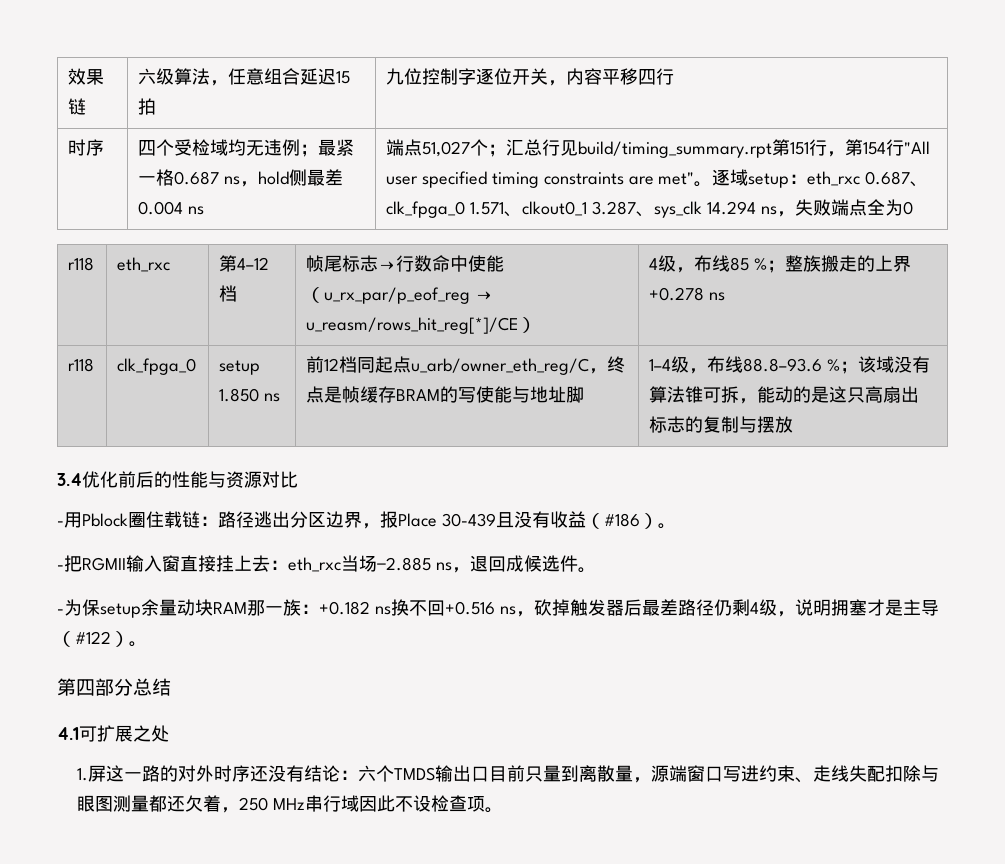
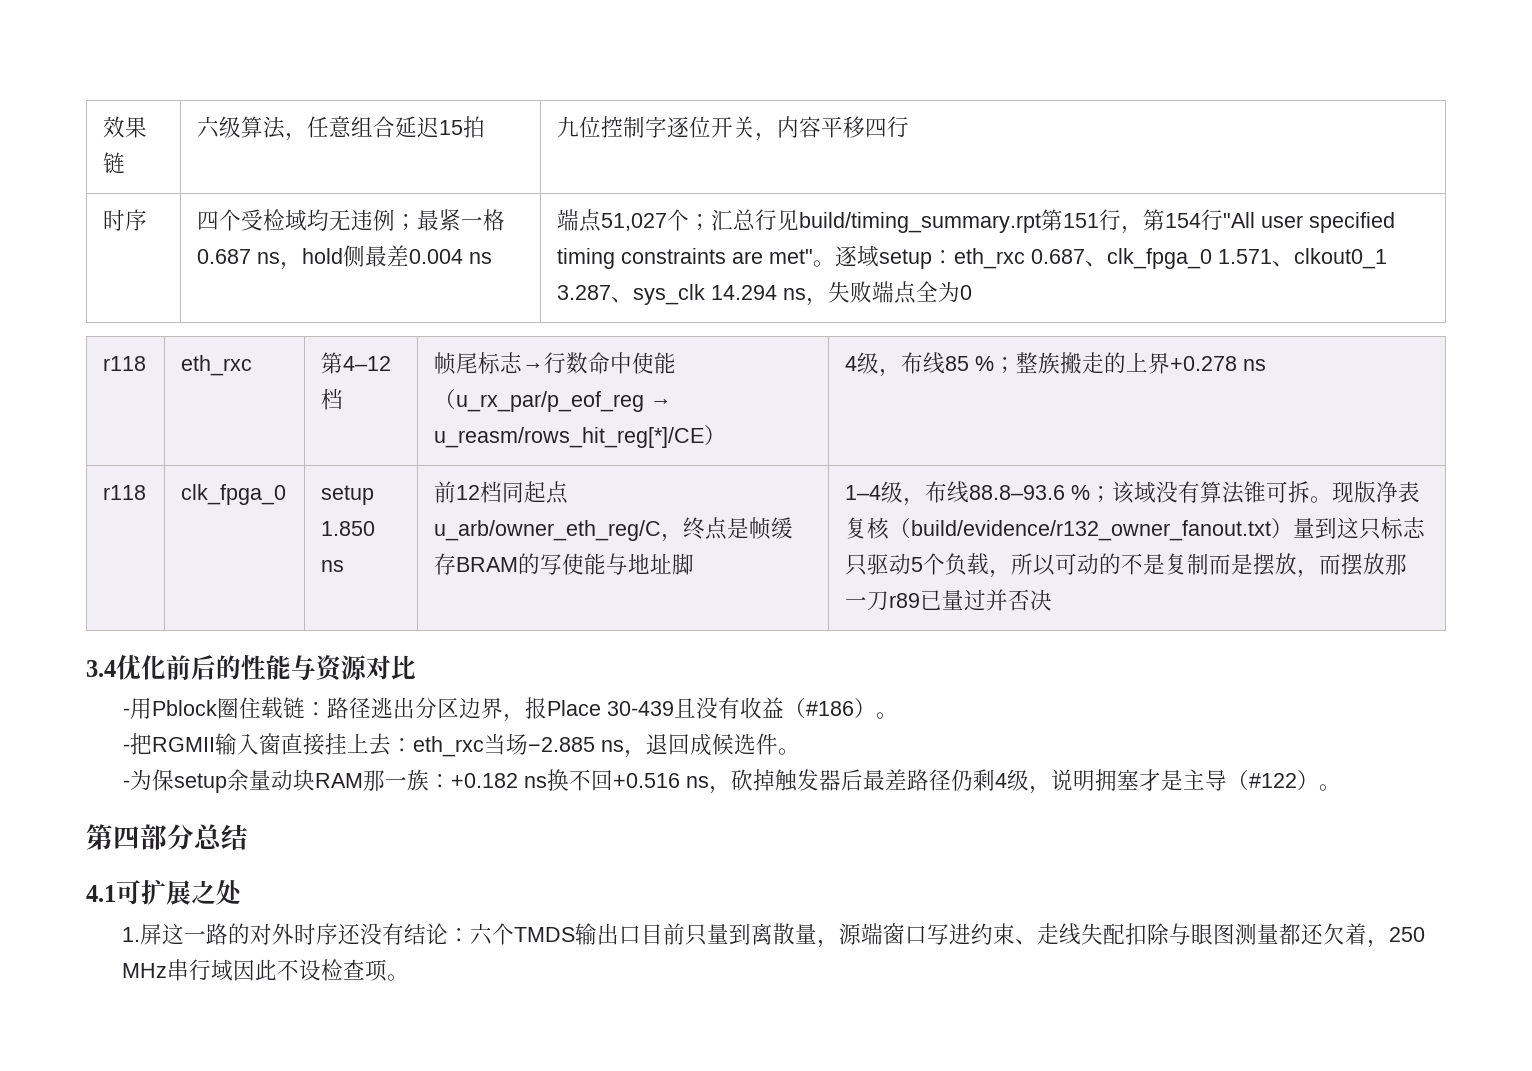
[739,386,920,404] [649,416,794,433] ，能动的是这只高扇出标志的复制与摆放 -> [1310,481,1421,503] [845,517,1427,541] [845,553,1408,578] [845,589,1053,611] 。现版净表复核（build/evidence/r132_owner_fanout.txt）量到这只标志只驱动5个负载，所以可动的不是复制而是摆放，而摆放那一刀r89已量过并否决

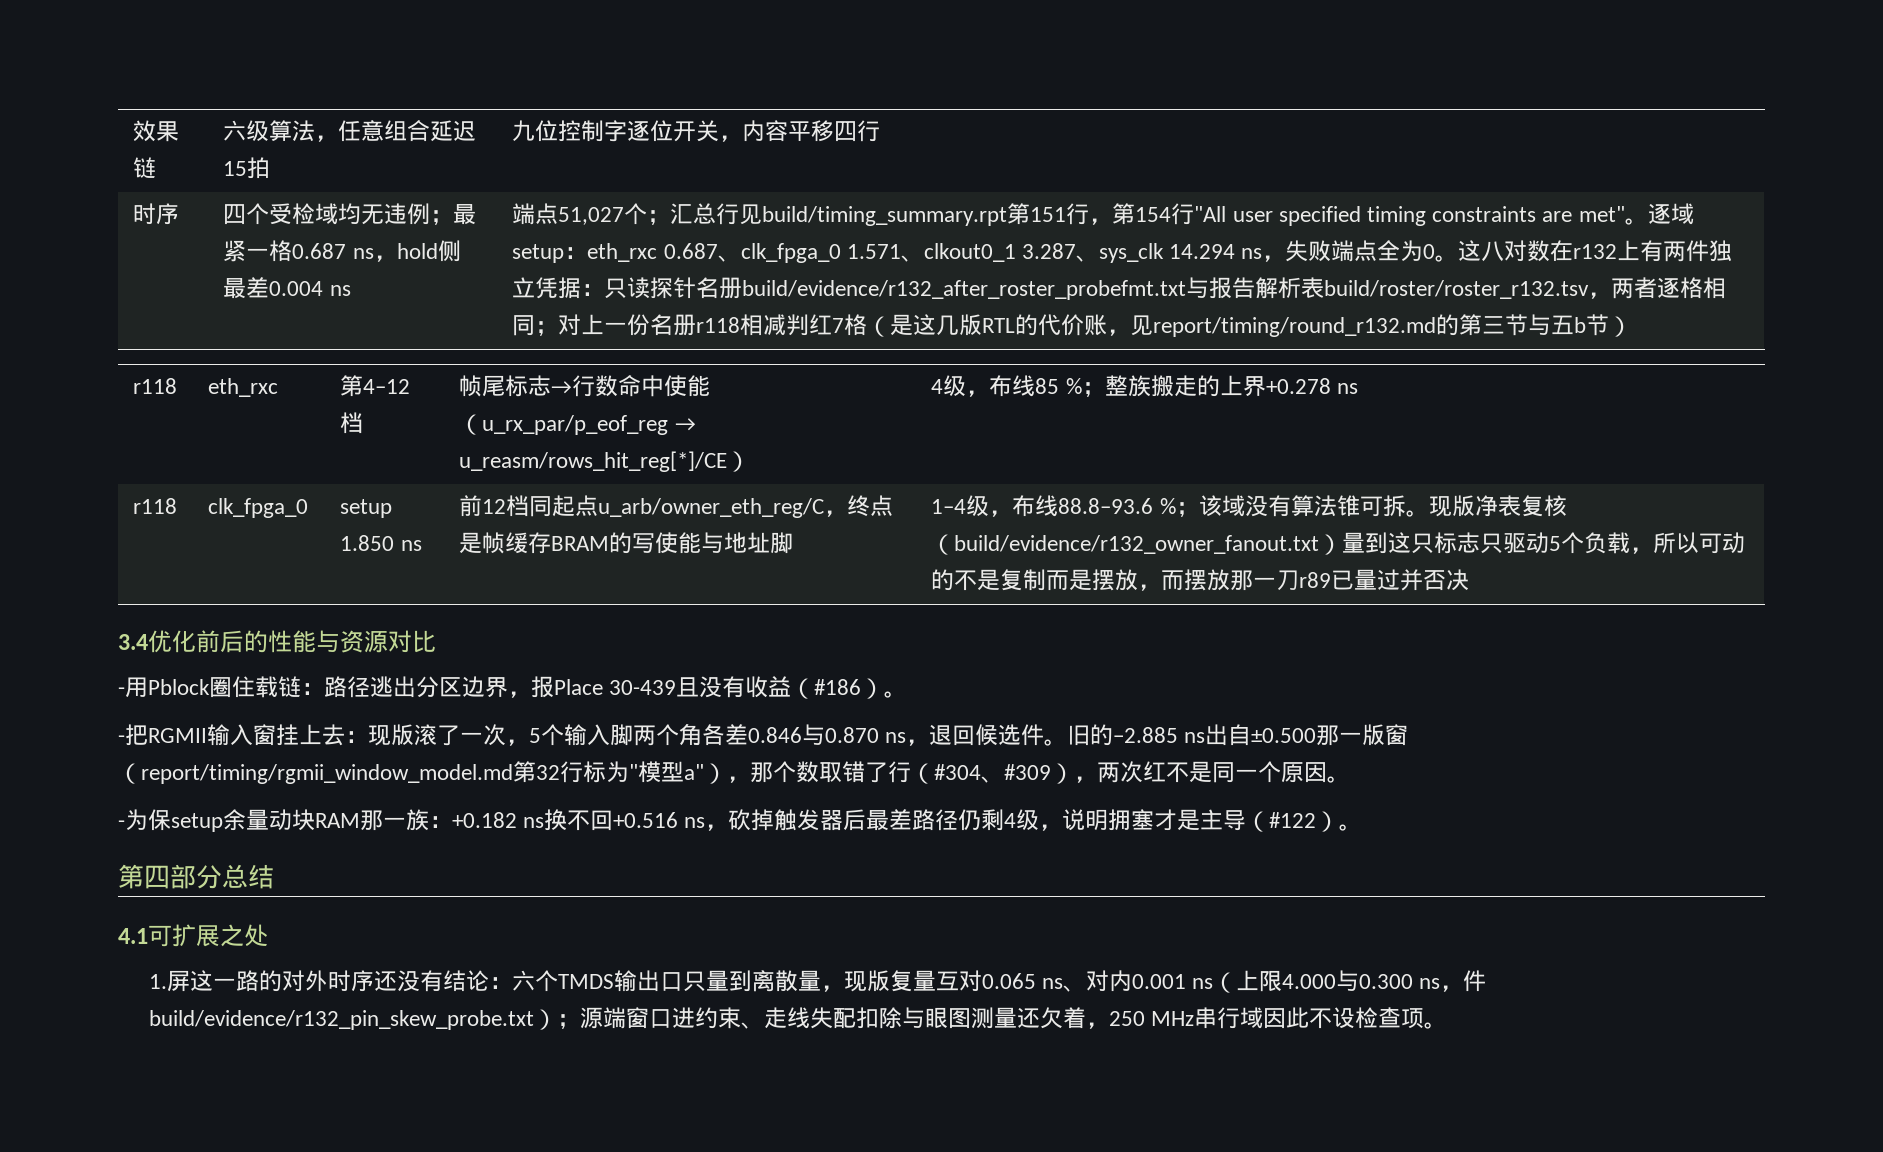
(973, 292) none -> [1435,240,1733,262] [512,277,1727,300] [512,314,1633,337] 。这八对数在r132上有两件独立凭据：只读探针名册build/evidence/r132_after_roster_probefmt.txt与报告解析表build/roster/roster_r132.tsv，两者逐格相同；对上一份名册r118相减判红7格（是这几版RTL的代价账，见report/timing/round_r132.md的第三节与五b节）
[280,733,325,755] 直接 -> (276, 735) none
[412,733,595,757] eth_rxc当场−2.885 -> [368,723,879,746] 现版滚了一次，5个输入脚两个角各差0.846与0.870
[689,733,712,756] 成 -> (976, 735) none
(800, 751) none -> [1067,724,1409,746] [118,761,1350,784] 旧的−2.885 ns出自±0.500那一版窗（report/timing/rgmii_window_model.md第32行标为"模型a"），那个数取错了行（#304、#309），两次红不是同一个原因。
[641,923,686,945] 目前 -> (683, 981) none
(840, 944) none -> [843,970,1487,993] [148,1009,580,1030] 现版复量互对0.065 ns、对内0.001 ns（上限4.000与0.300 ns，件build/evidence/r132_pin_skew_probe.txt）；
[927,924,950,945] 写 -> (672, 1018) none
[1279,923,1302,945] 都 -> (1017, 1017) none

